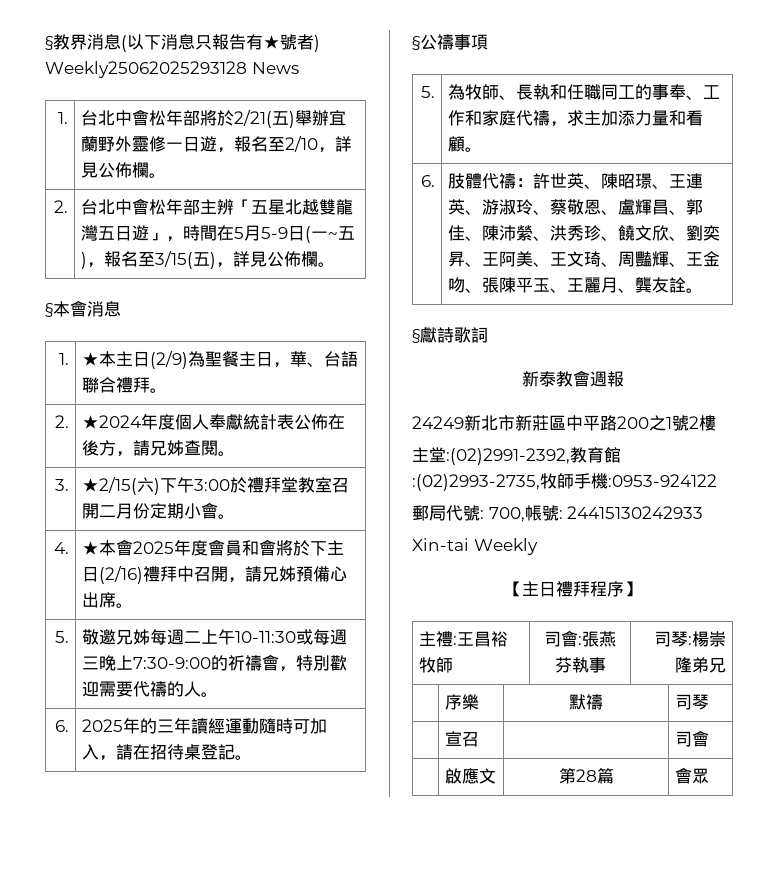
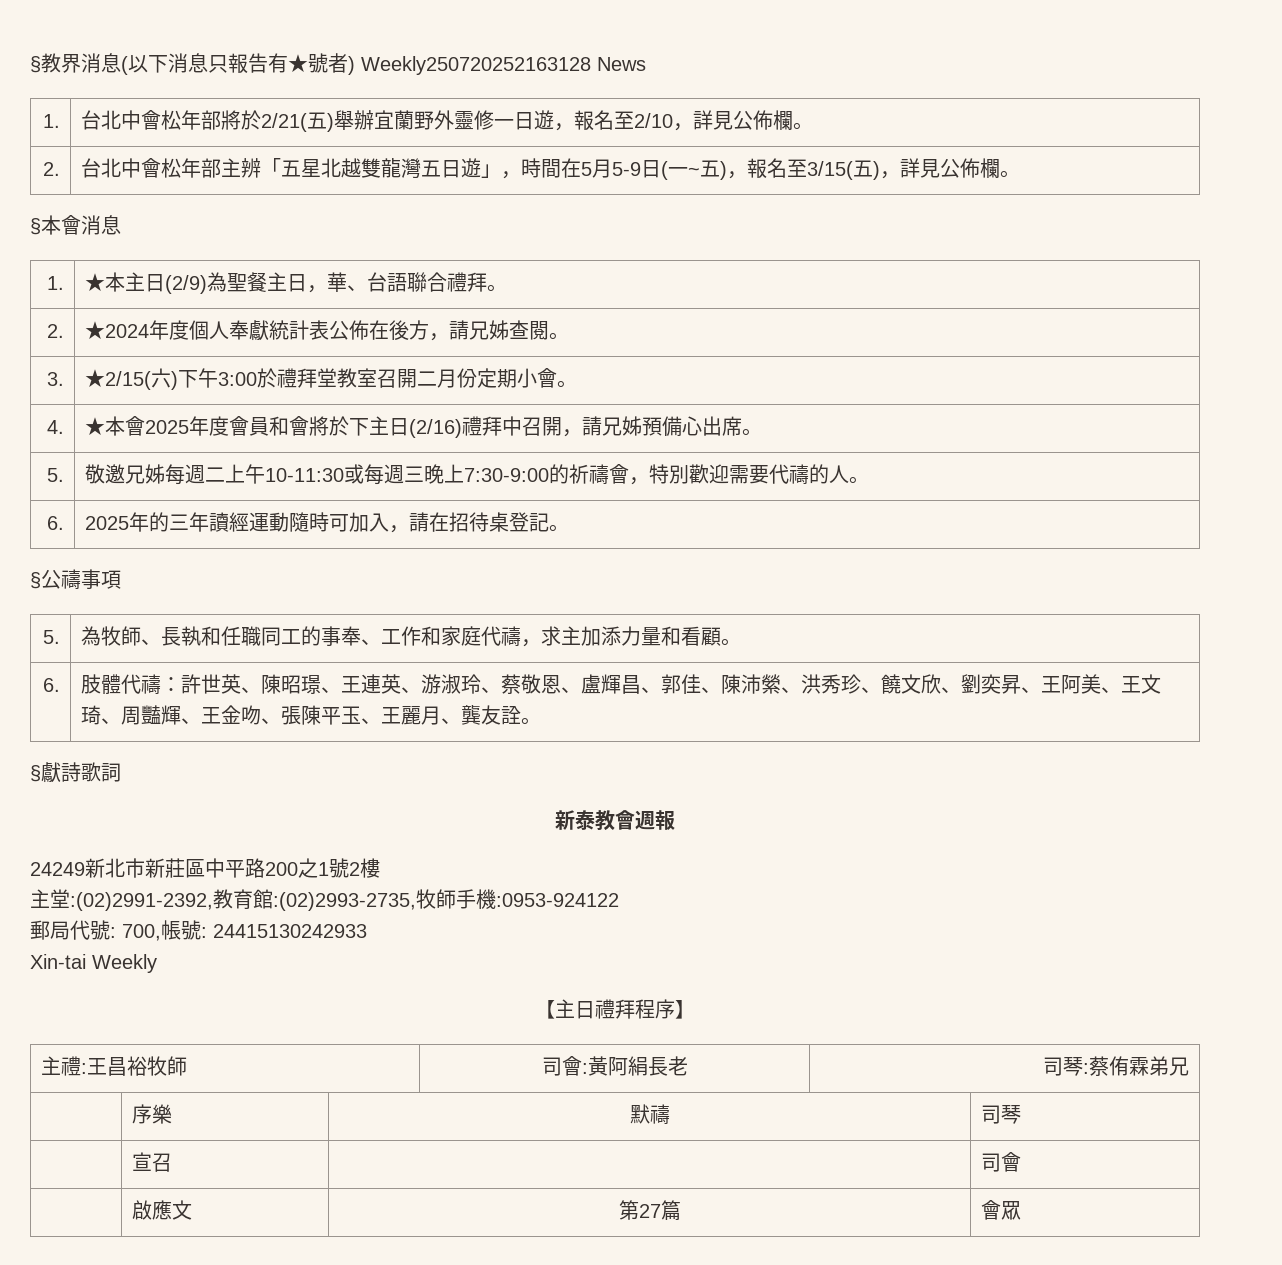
[45,61,247,78] Weekly25062025293128 -> [361,56,591,75] Weekly250720252163128
[582,631,616,647] [554,657,606,673] 張燕芬執事 -> [587,1056,688,1076] 黃阿絹長老
[691,631,726,647] [674,657,692,673] 楊崇隆 -> [1088,1056,1149,1076] 蔡侑霖
[575,769,597,782] 28 -> [638,1204,661,1218] 27

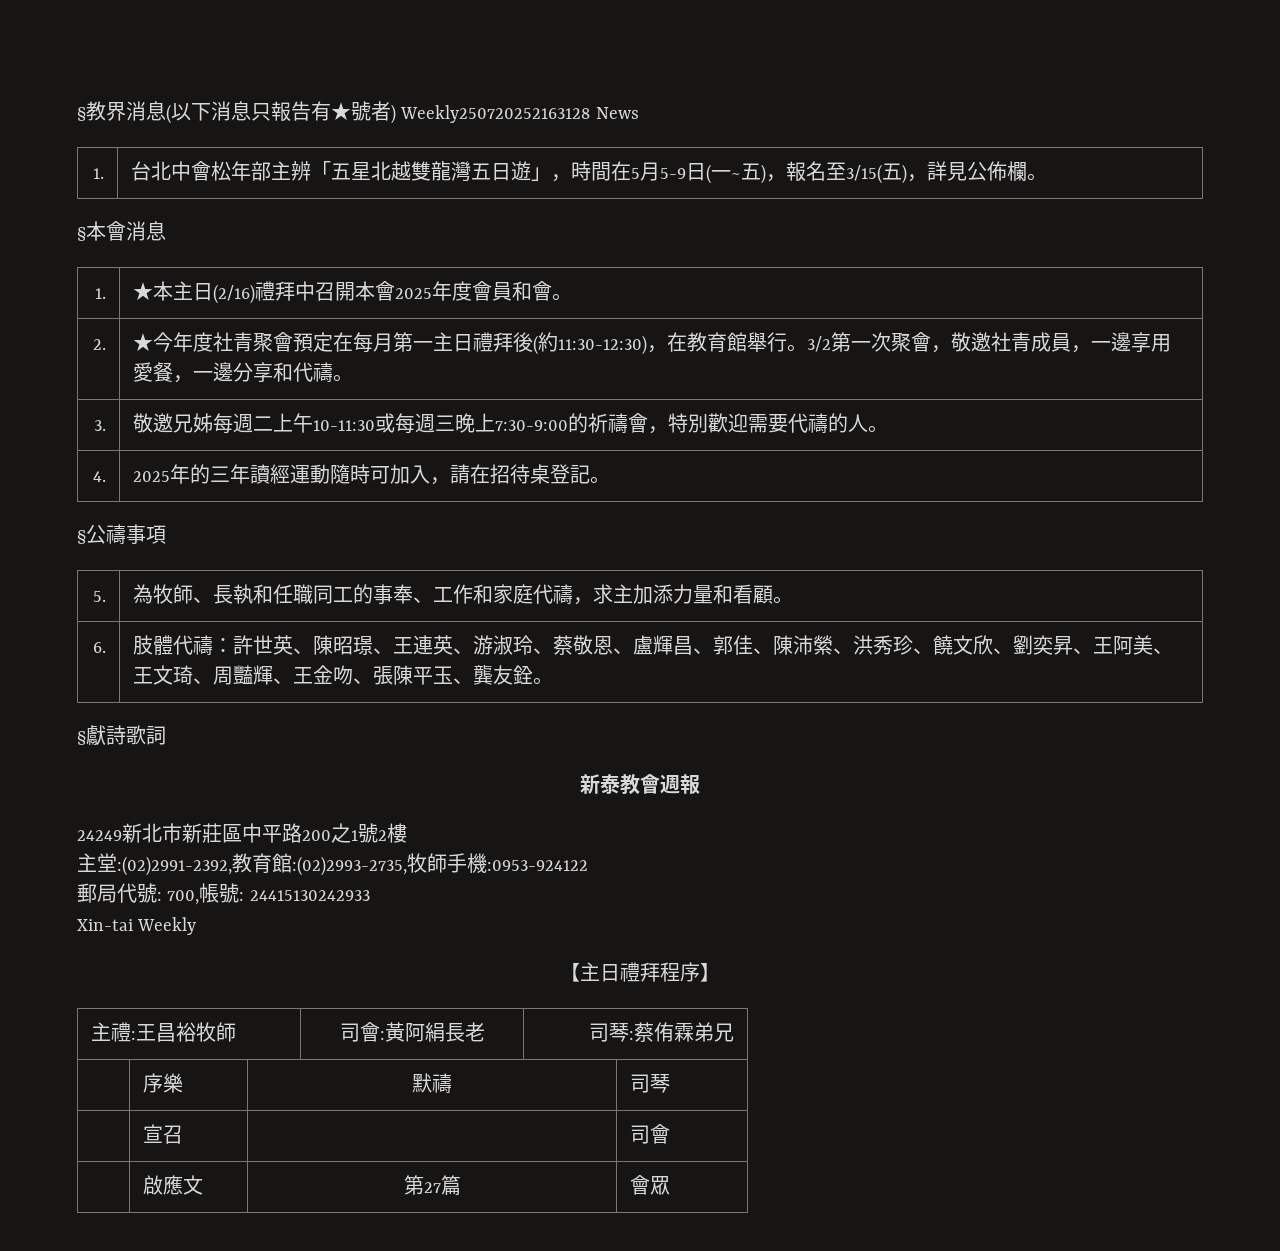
[81,110,814,132] [42,162,60,176] | 台北中會松年部將於2/21(五)舉辦宜蘭野外靈修一日遊，報名至2/10，詳見公佈欄。 // 2. -> (104, 173) none
[165,272,508,294] [46,324,64,338] [85,320,570,341] [46,372,64,386] [85,368,578,390] [46,420,64,434] [85,417,106,435] (2/9)為聖餐主日，華、台語聯合禮拜。 // 2. | ★2024年度個人奉獻統計表公佈在後方，請兄姊查閱。 // 3. | ★2/15(六)下午3:00於禮拜堂教室召開二月份定期小會。 // 4. | ★ -> [213,281,356,304] (2/16)禮拜中召開
[309,416,763,438] [46,468,64,482] 將於下主日(2/16)禮拜中召開，請兄姊預備心出席。 // 5. -> [552,293,573,301] [92,339,106,350] [133,332,1172,355] [133,362,354,383] [93,420,106,431] 。 // 2. | ★今年度社青聚會預定在每月第一主日禮拜後(約11:30-12:30)，在教育館舉行。3/2第一次聚會，敬邀社青成員，一邊享用愛餐，一邊分享和代禱。 // 3.
[46,516,64,530] 6. -> [92,471,106,482] 4.
[381,705,522,725] 王麗月、龔友詮 -> [473,665,534,685] 龔友銓

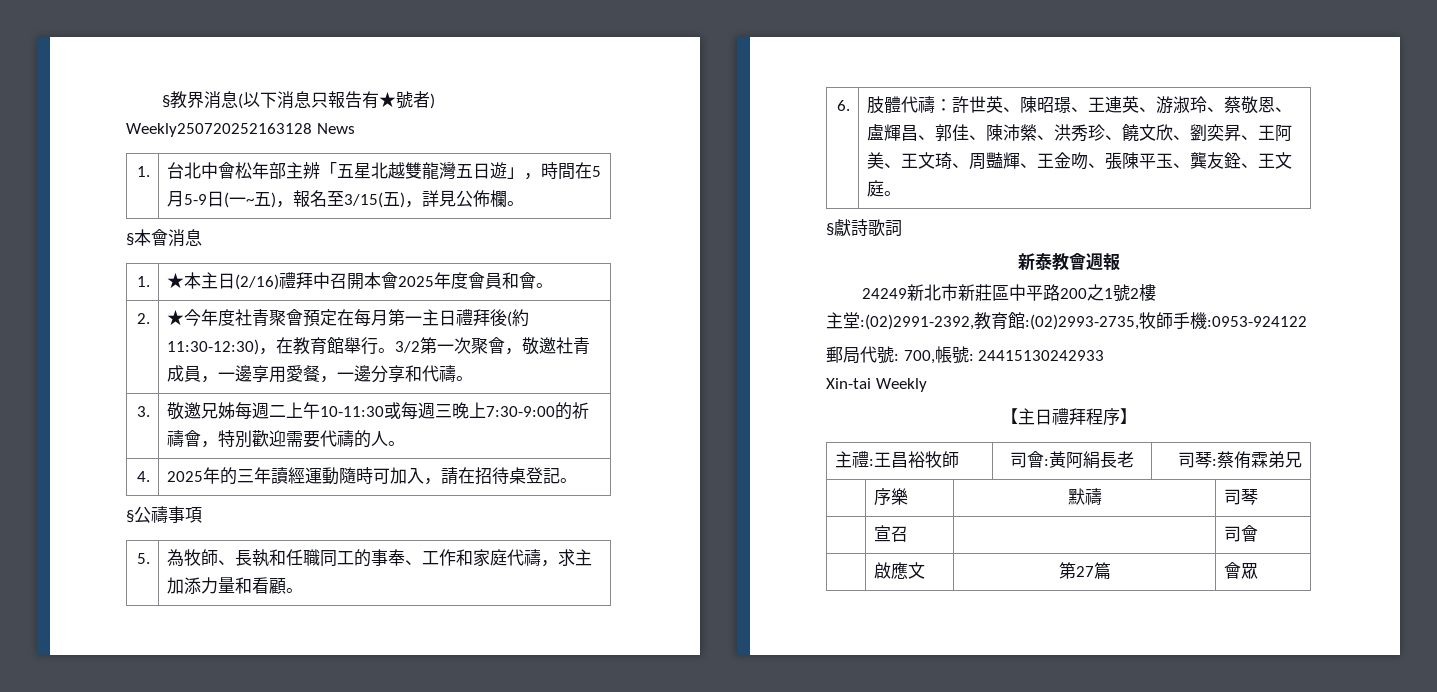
(534, 674) none -> [1241,152,1293,169] [867,180,885,197] 、王文庭

